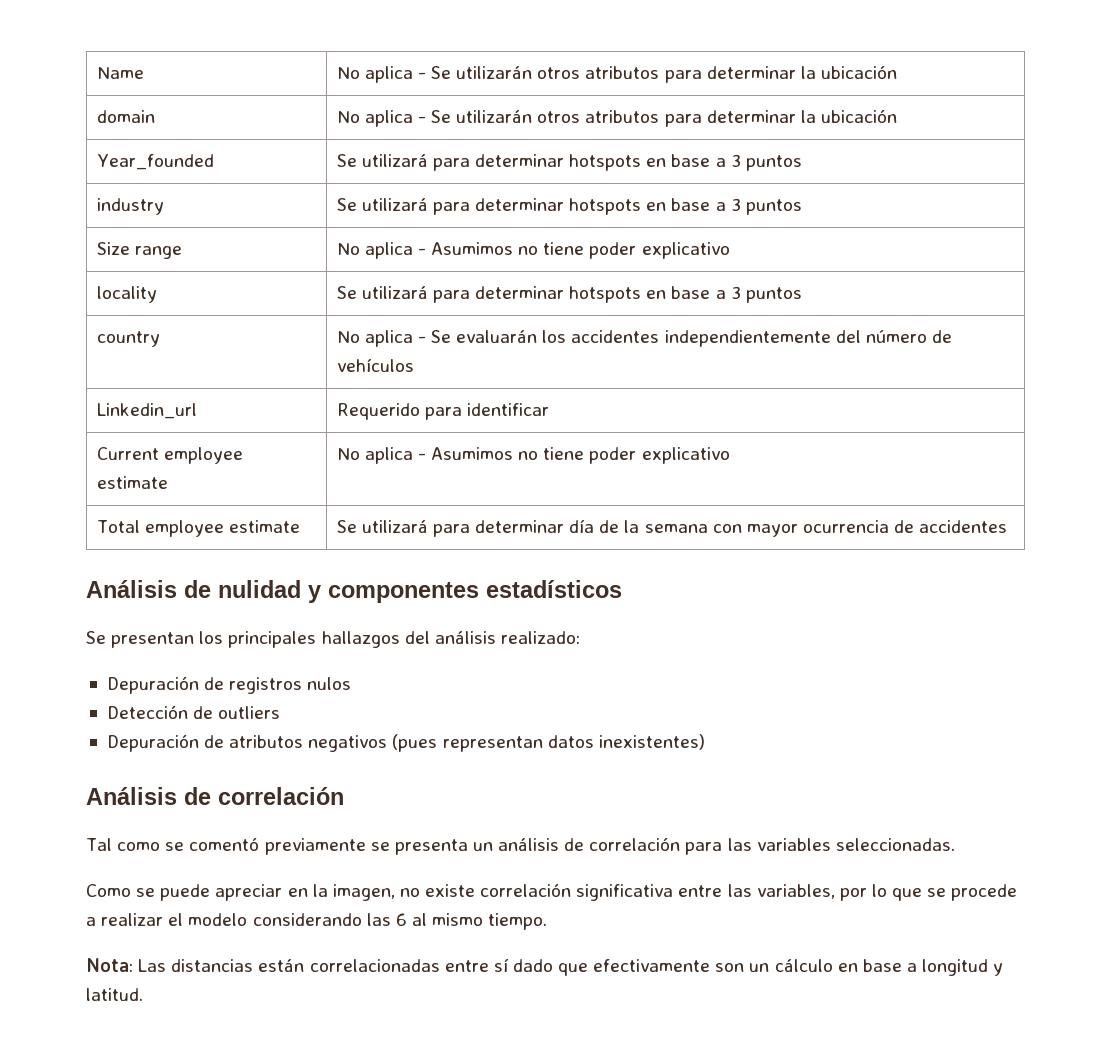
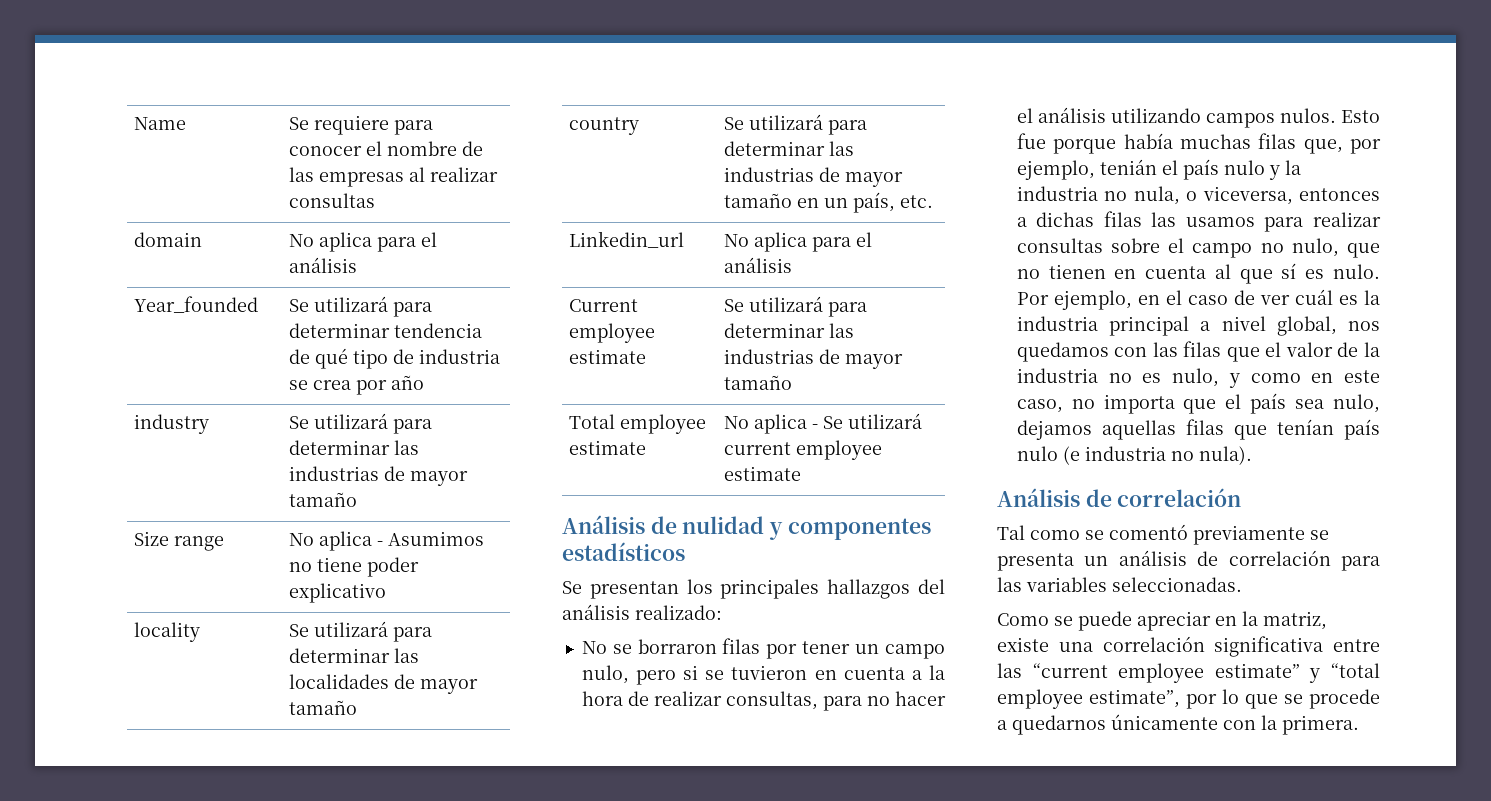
[336,65,897,83] [96,110,155,123] [336,109,897,127] No aplica - Se utilizarán otros atributos para determinar la ubicación // domain | No aplica - Se utilizarán otros atributos para determinar la ubicación -> [289,115,434,135] [289,141,484,156] [289,167,499,187] [289,193,376,208] [134,232,203,247] [289,232,438,252] [289,257,358,273] Se requiere para conocer el nombre de las empresas al realizar consultas // domain | No aplica para el análisis
[569,154,802,171] hotspots en base a 3 puntos -> [394,323,483,338] [289,348,501,369] [289,375,425,395] tendencia de qué tipo de industria se crea por año
[569,198,802,215] hotspots en base a 3 puntos -> [394,440,420,455] [289,466,469,486] [289,492,358,507] las industrias de mayor tamaño
[569,286,802,303] [96,331,160,347] [336,330,952,347] [336,358,414,372] [96,403,197,419] [336,403,549,420] [96,447,243,464] [96,476,168,489] [336,447,730,464] [96,520,300,537] [336,519,1008,537] hotspots en base a 3 puntos // country | No aplica - Se evaluarán los accidentes independientemente del número de vehículos // Linkedin_url | Requerido para identificar // Current employee estimate | No aplica - Asumimos no tiene poder explicativo // Total employee estimate | Se utilizará para determinar día de la semana con mayor ocurrencia de accidentes -> [394,648,420,663] [289,674,479,694] [289,700,358,715] [569,117,640,135] [724,114,868,135] [724,141,855,156] [724,167,904,187] [724,192,934,213] [569,231,685,248] [724,232,873,252] [724,257,793,273] [569,299,639,312] [569,323,656,343] [569,349,647,364] [724,296,868,317] [724,323,855,338] [724,349,904,369] [724,375,793,390] [569,414,707,434] [569,440,647,455] [724,413,923,434] [724,440,883,460] [724,466,802,481] las localidades de mayor tamaño // country | Se utilizará para determinar las industrias de mayor tamaño en un país, etc. // Linkedin_url | No aplica para el análisis // Current employee estimate | Se utilizará para determinar las industrias de mayor tamaño // Total employee estimate | No aplica - Se utilizará current employee estimate
[106,676,352,694] [106,705,281,719] [106,734,705,752] Depuración de registros nulos // Detección de outliers // Depuración de atributos negativos (pues representan datos inexistentes) -> [581,638,945,659] [581,665,945,685] [581,691,946,711] [1016,107,1380,128] [1016,133,1381,154] [1016,159,1301,180] [1016,186,1380,205] [1016,211,1381,232] [1016,238,1380,258] [1016,263,1380,284] [1016,289,1380,310] [1016,316,1380,336] [1016,341,1380,362] [1016,368,1380,388] [1016,393,1380,414] [1016,419,1380,440] [1016,446,1252,465] No se borraron filas por tener un campo nulo, pero si se tuvieron en cuenta a la hora de realizar consultas, para no hacer el análisis utilizando campos nulos. Esto fue porque había muchas filas que, por ejemplo, tenián el país nulo y la industria no nula, o viceversa, entonces a dichas filas las usamos para realizar consultas sobre el campo no nulo, que no tienen en cuenta al que sí es nulo. Por ejemplo, en el caso de ver cuál es la industria principal a nivel global, nos quedamos con las filas que el valor de la industria no es nulo, y como en este caso, no importa que el país sea nulo, dejamos aquellas filas que tenían país nulo (e industria no nula).
[332,884,476,901] imagen, no existe -> [1263,611,1327,630] [997,637,1093,652] matriz, existe una
[756,884,835,899] variables, -> [1032,663,1380,683] [997,689,1180,709] “current employee estimate” y “total employee estimate”,
[101,913,548,930] [86,958,1004,976] [86,988,143,1001] realizar el modelo considerando las 6 al mismo tiempo. // Nota: Las distancias están correlacionadas entre sí dado que efectivamente son un cálculo en base a longitud y latitud. -> [1012,714,1359,735] quedarnos únicamente con la primera.

